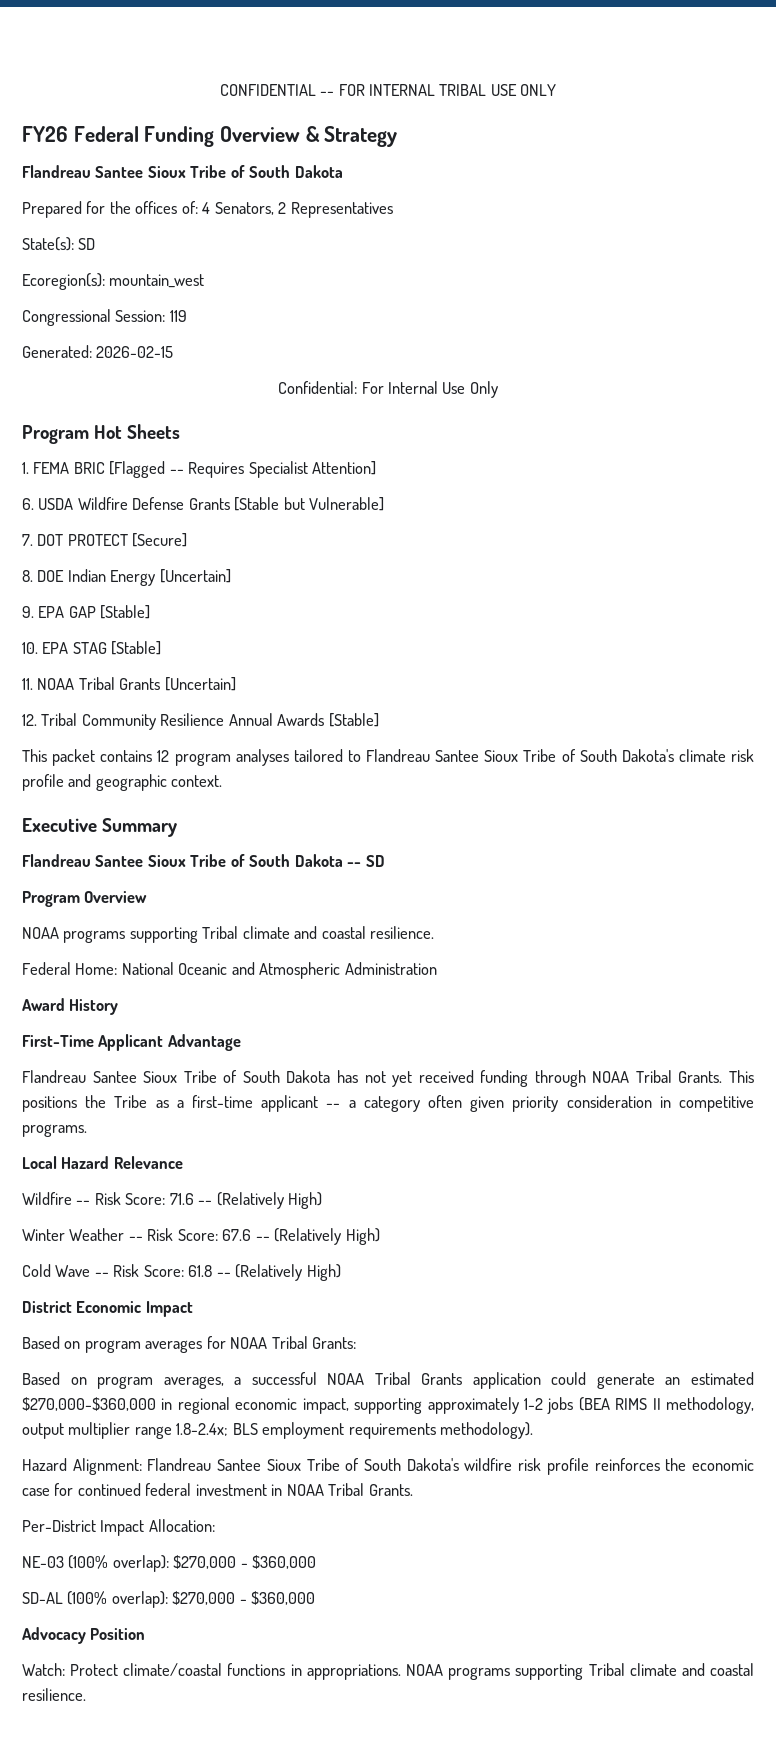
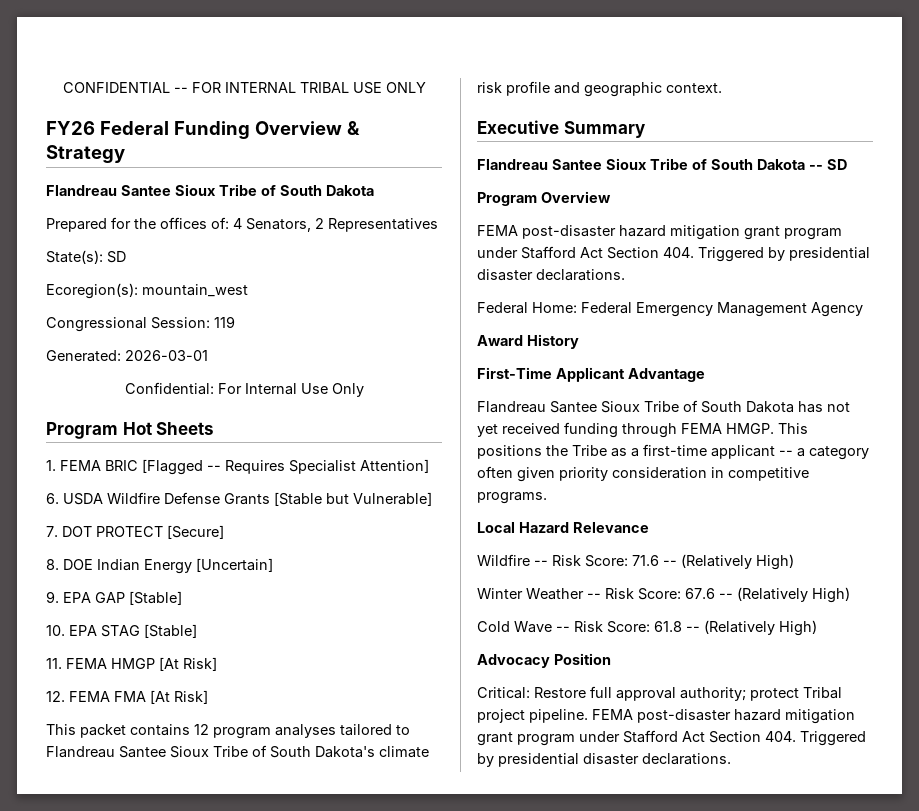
[96,346,174,358] 2026-02-15 -> [125,350,208,361] 2026-03-01
[37,677,236,691] [22,713,379,730] NOAA Tribal Grants [Uncertain] // 12. Tribal Community Resilience Annual Awards [Stable] -> [66,657,217,671] [46,690,208,704] FEMA HMGP [At Risk] // 12. FEMA FMA [At Risk]
[22,926,435,943] [22,962,437,979] NOAA programs supporting Tribal climate and coastal resilience. // Federal Home: National Oceanic and Atmospheric Administration -> [477,225,842,240] [477,246,870,262] [477,269,625,281] [477,302,863,317] FEMA post-disaster hazard mitigation grant program under Stafford Act Section 404. Triggered by presidential disaster declarations. // Federal Home: Federal Emergency Management Agency
[592,1070,723,1083] NOAA Tribal Grants. -> [681,423,774,434] FEMA HMGP.
[22,1301,193,1317] [22,1336,357,1353] [22,1372,755,1389] [22,1397,754,1414] [22,1422,534,1439] [22,1458,754,1475] [22,1483,413,1496] [22,1519,215,1536] [22,1555,317,1572] [22,1591,316,1608] [22,1627,146,1644] [22,1663,754,1680] [22,1688,86,1701] District Economic Impact // Based on program averages for NOAA Tribal Grants: // Based on program averages, a successful NOAA Tribal Grants application could generate an estimated $270,000-$360,000 in regional economic impact, supporting approximately 1-2 jobs (BEA RIMS II methodology, output multiplier range 1.8-2.4x; BLS employment requirements methodology). // Hazard Alignment: Flandreau Santee Sioux Tribe of South Dakota's wildfire risk profile reinforces the economic case for continued federal investment in NOAA Tribal Grants. // Per-District Impact Allocation: // NE-03 (100% overlap): $270,000 - $360,000 // SD-AL (100% overlap): $270,000 - $360,000 // Advocacy Position // Watch: Protect climate/coastal functions in appropriations. NOAA programs supporting Tribal climate and coastal resilience. -> [477,653,611,668] [477,686,842,701] [477,709,855,724] [477,730,866,746] [477,753,731,767] Advocacy Position // Critical: Restore full approval authority; protect Tribal project pipeline. FEMA post-disaster hazard mitigation grant program under Stafford Act Section 404. Triggered by presidential disaster declarations.

